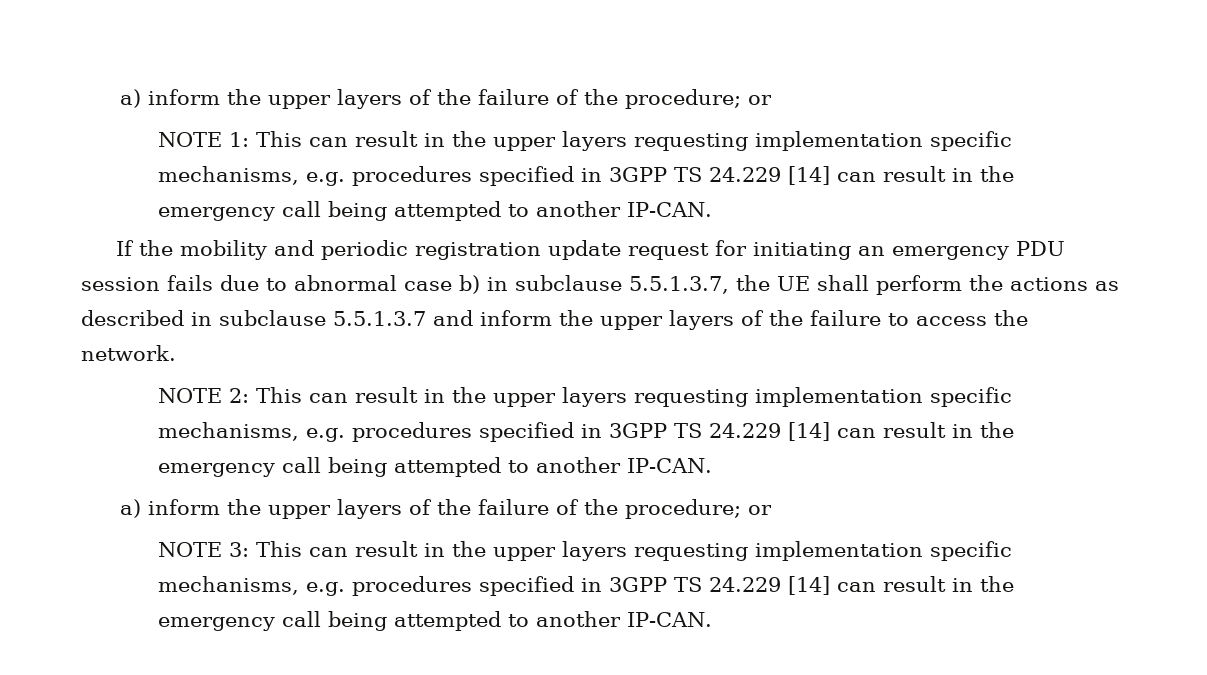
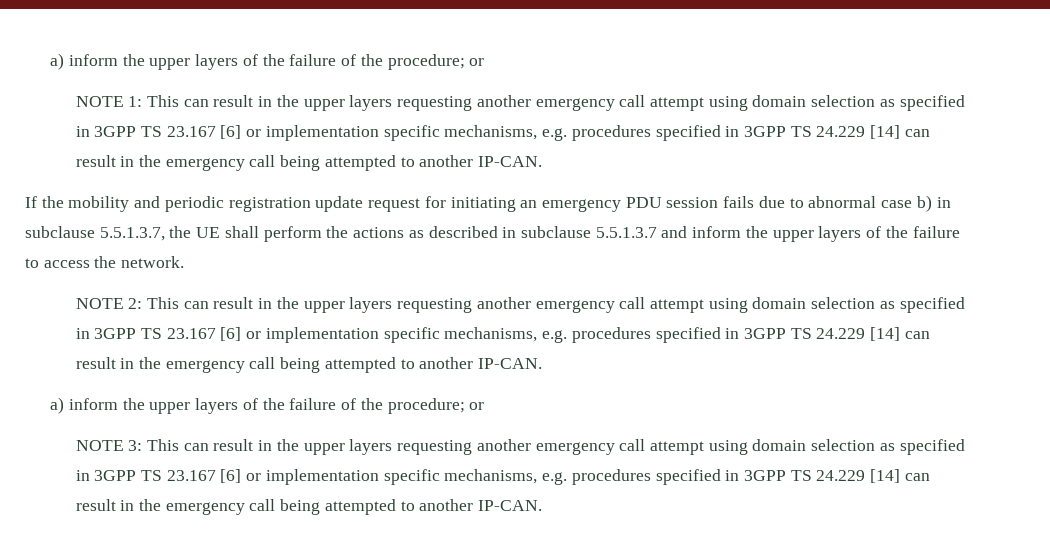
(749, 142) none -> [476,95,965,111] [75,125,262,139] another emergency call attempt using domain selection as specified in 3GPP TS 23.167 [6] or
(749, 398) none -> [476,297,965,313] [75,327,262,341] another emergency call attempt using domain selection as specified in 3GPP TS 23.167 [6] or
(749, 552) none -> [476,439,965,455] [75,469,262,483] another emergency call attempt using domain selection as specified in 3GPP TS 23.167 [6] or

